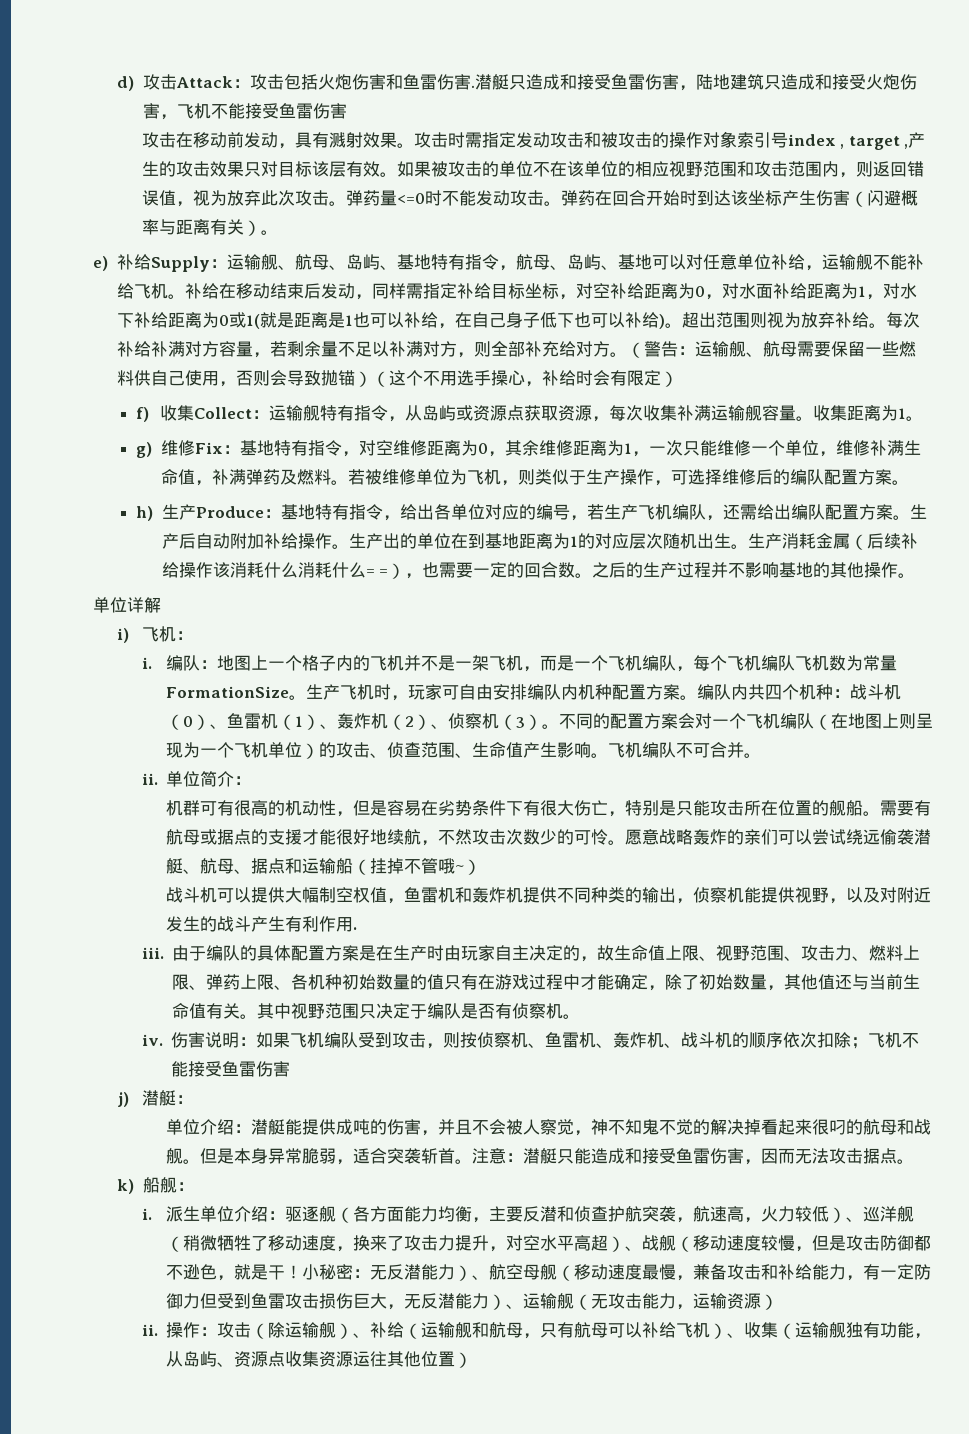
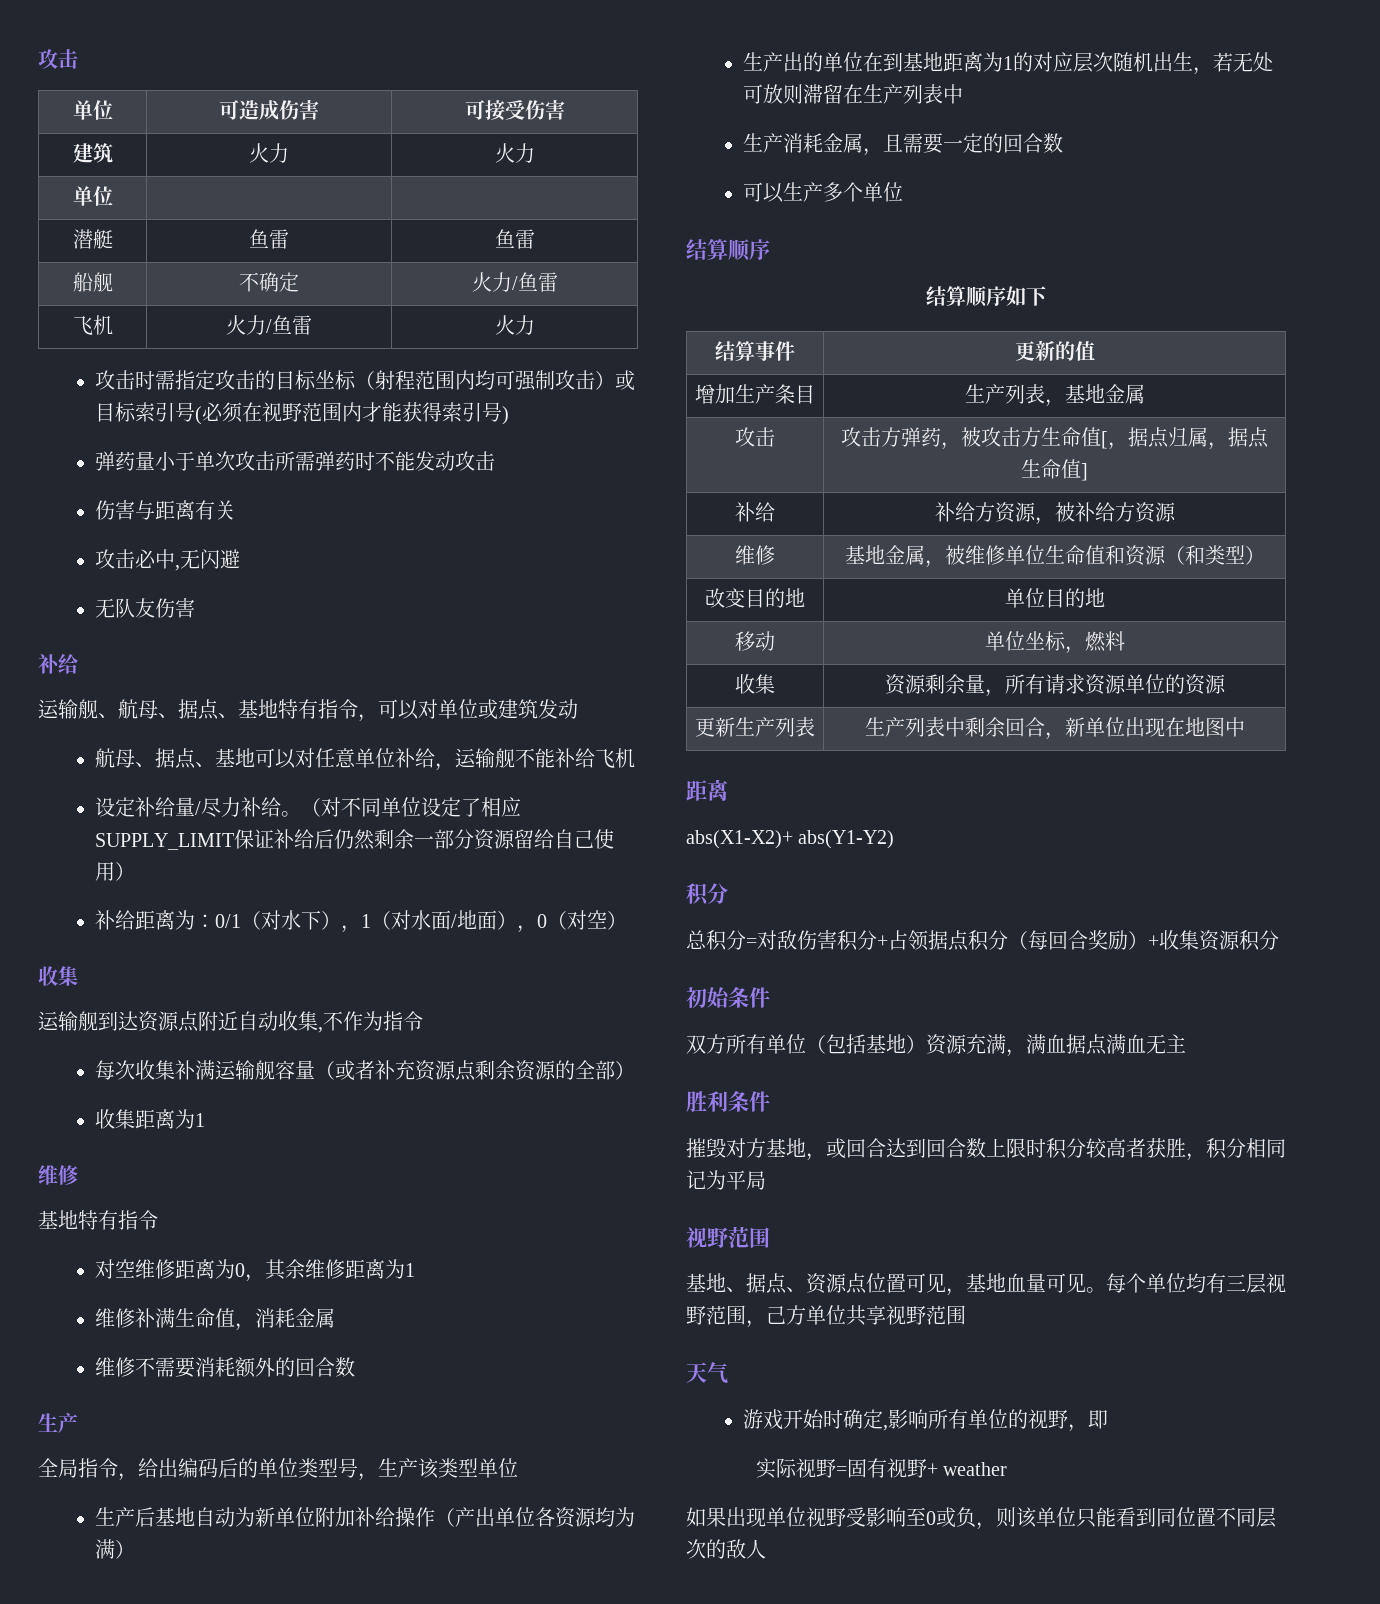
[117,74,917,91] [142,103,347,120] [141,131,926,150] [141,161,924,178] [141,190,918,207] [141,219,278,236] [93,254,228,272] d)攻击Attack：攻击包括火炮伤害和鱼雷伤害.潜艇只造成和接受鱼雷伤害，陆地建筑只造成和接受火炮伤害，飞机不能接受鱼雷伤害 // 攻击在移动前发动，具有溅射效果。攻击时需指定发动攻击和被攻击的操作对象索引号index , target ,产生的攻击效果只对目标该层有效。如果被攻击的单位不在该单位的相应视野范围和攻击范围内，则返回错误值，视为放弃此次攻击。弹药量<=0时不能发动攻击。弹药在回合开始时到达该坐标产生伤害（闪避概率与距离有关）。 // e)补给Supply： -> [38,49,78,69] [72,100,113,120] [219,100,319,120] [464,100,565,121] [72,143,113,163] [249,143,289,163] [494,143,535,163] [72,186,113,206] [72,229,113,249] [249,229,289,249] [494,229,535,249] [72,272,113,292] [239,272,299,292] [471,272,558,292] [72,315,113,335] [226,315,312,335] [494,315,535,335] [95,370,636,391] [95,402,510,425] [95,451,496,471] [95,500,236,520] [95,549,241,571] [95,598,196,618] [38,654,78,674] 攻击 // 单位 | 可造成伤害 | 可接受伤害 // 建筑 | 火力 | 火力 // 单位 | | // 潜艇 | 鱼雷 | 鱼雷 // 船舰 | 不确定 | 火力/鱼雷 // 飞机 | 火力/鱼雷 | 火力 // 攻击时需指定攻击的目标坐标（射程范围内均可强制攻击）或目标索引号(必须在视野范围内才能获得索引号) // 弹药量小于单次攻击所需弹药时不能发动攻击 // 伤害与距离有关 // 攻击必中,无闪避 // 无队友伤害 // 补给 //
[346,254,381,270] 岛屿 -> [178,699,219,720] 据点
[516,254,602,270] 航母、岛屿 -> [378,699,578,720] [95,748,197,769] 可以对单位或建筑发动 // 航母、据点
[168,283,918,300] [117,312,921,329] [117,341,917,358] [117,370,679,387] [135,405,610,422] 。补给在移动结束后发动，同样需指定补给目标坐标，对空补给距离为0，对水面补给距离为1，对水下补给距离为0或1(就是距离是1也可以补给，在自己身子低下也可以补给)。超出范围则视为放弃补给。每次补给补满对方容量，若剩余量不足以补满对方，则全部补充给对方。（警告：运输舰、航母需要保留一些燃料供自己使用，否则会导致抛锚）（这个不用选手操心，补给时会有限定） // f)收集Collect：运输舰特有指令，从岛屿或资源点获取资源， -> [95,797,522,818] [95,829,615,850] [95,862,136,881] [95,910,628,933] [38,966,78,986] [38,1011,423,1033] // 设定补给量/尽力补给。（对不同单位设定了相应SUPPLY_LIMIT保证补给后仍然剩余一部分资源留给自己使用） // 补给距离为：0/1（对水下），1（对水面/地面），0（对空） // 收集 // 运输舰到达资源点附近自动收集,不作为指令 //
[796,416,814,421] 。 -> [315,1060,636,1081] （或者补充资源点剩余资源的全部） //
[906,416,924,421] [135,440,359,458] 。 // g)维修Fix：基地特有指令， -> [38,1165,78,1185] [38,1210,158,1230] // 维修 // 基地特有指令 //
[631,440,921,457] [160,469,909,486] [135,504,927,521] [161,533,349,549] ，一次只能维修一个单位，维修补满生命值，补满弹药及燃料。若被维修单位为飞机，则类似于生产操作，可选择维修后的编队配置方案。 // h)生产Produce：基地特有指令，给出各单位对应的编号，若生产飞机编队，还需给出编队配置方案。生产后自动附加补给操作。 -> [95,1308,336,1331] [95,1357,356,1378] [38,1413,78,1433] [38,1458,518,1481] [95,1507,636,1528] [95,1539,136,1559] // 维修补满生命值，消耗金属 // 维修不需要消耗额外的回合数 // 生产 // 全局指令，给出编码后的单位类型号，生产该类型单位 // 生产后基地自动为新单位附加补给操作（产出单位各资源均为满） //
[730,533,918,550] [161,562,916,579] [93,597,161,613] [117,626,193,643] [141,655,897,672] [165,684,901,701] [165,713,933,730] [165,742,761,759] [141,771,252,787] [165,800,931,817] [165,829,931,846] [165,858,481,875] [165,887,931,904] [165,916,357,932] [141,945,921,962] [172,974,921,991] [172,1003,581,1019] [141,1032,920,1049] [171,1061,291,1077] [117,1090,193,1107] [165,1119,931,1136] [165,1148,914,1165] [117,1177,194,1194] [141,1206,914,1223] [165,1235,931,1252] [165,1264,931,1281] [165,1293,778,1310] [141,1322,932,1339] [166,1351,473,1368] 。生产消耗金属（后续补给操作该消耗什么消耗什么= =），也需要一定的回合数。之后的生产过程并不影响基地的其他操作。 // 单位详解 // i)飞机： // i.编队：地图上一个格子内的飞机并不是一架飞机，而是一个飞机编队，每个飞机编队飞机数为常量FormationSize。生产飞机时，玩家可自由安排编队内机种配置方案。编队内共四个机种：战斗机（0）、鱼雷机（1）、轰炸机（2）、侦察机（3）。不同的配置方案会对一个飞机编队（在地图上则呈现为一个飞机单位）的攻击、侦查范围、生命值产生影响。飞机编队不可合并。 // ii.单位简介： // 机群可有很高的机动性，但是容易在劣势条件下有很大伤亡，特别是只能攻击所在位置的舰船。需要有航母或据点的支援才能很好地续航，不然攻击次数少的可怜。愿意战略轰炸的亲们可以尝试绕远偷袭潜艇、航母、据点和运输船（挂掉不管哦~） // 战斗机可以提供大幅制空权值，鱼雷机和轰炸机提供不同种类的输出，侦察机能提供视野，以及对附近发生的战斗产生有利作用. // iii.由于编队的具体配置方案是在生产时由玩家自主决定的，故生命值上限、视野范围、攻击力、燃料上限、弹药上限、各机种初始数量的值只有在游戏过程中才能确定，除了初始数量，其他值还与当前生命值有关。其中视野范围只决定于编队是否有侦察机。 // iv.伤害说明：如果飞机编队受到攻击，则按侦察机、鱼雷机、轰炸机、战斗机的顺序依次扣除；飞机不能接受鱼雷伤害 // j)潜艇： // 单位介绍：潜艇能提供成吨的伤害，并且不会被人察觉，神不知鬼不觉的解决掉看起来很叼的航母和战舰。但是本身异常脆弱，适合突袭斩首。注意：潜艇只能造成和接受鱼雷伤害，因而无法攻击据点。 // k)船舰： // i.派生单位介绍：驱逐舰（各方面能力均衡，主要反潜和侦查护航突袭，航速高，火力较低）、巡洋舰（稍微牺牲了移动速度，换来了攻击力提升，对空水平高超）、战舰（移动速度较慢，但是攻击防御都不逊色，就是干！小秘密：无反潜能力）、航空母舰（移动速度最慢，兼备攻击和补给能力，有一定防御力但受到鱼雷攻击损伤巨大，无反潜能力）、运输舰（无攻击能力，运输资源） // ii.操作：攻击（除运输舰）、补给（运输舰和航母，只有航母可以补给飞机）、收集（运输舰独有功能，从岛屿、资源点收集资源运往其他位置） -> [1193,52,1274,75] [743,84,964,104] [743,133,1064,156] [743,182,904,203] [686,239,770,261] [926,286,1047,307] [715,341,795,361] [1014,340,1095,361] [695,384,815,404] [964,384,1145,407] [735,427,775,447] [841,427,1269,450] [1021,459,1088,481] [735,502,775,522] [934,502,1176,525] [735,545,775,565] [844,545,1265,568] [705,588,805,608] [1004,588,1105,608] [735,631,775,651] [984,631,1125,654] [735,674,775,694] [884,674,1226,697] [695,717,815,737] [864,717,1245,740] [686,779,728,801] [686,830,895,849] [686,883,728,906] [686,930,1279,951] [686,987,770,1008] [686,1034,1186,1057] [686,1091,770,1112] [686,1138,1286,1161] [686,1170,766,1190] [686,1226,770,1248] [686,1273,1286,1296] [686,1305,966,1328] [686,1362,728,1384] [743,1409,1109,1432] [756,1458,1008,1479] [686,1507,1276,1530] [686,1539,766,1559] ，若无处可放则滞留在生产列表中 // 生产消耗金属，且需要一定的回合数 // 可以生产多个单位 // 结算顺序 // 结算顺序如下 // 结算事件 | 更新的值 // 增加生产条目 | 生产列表，基地金属 // 攻击 | 攻击方弹药，被攻击方生命值[，据点归属，据点生命值] // 补给 | 补给方资源，被补给方资源 // 维修 | 基地金属，被维修单位生命值和资源（和类型） // 改变目的地 | 单位目的地 // 移动 | 单位坐标，燃料 // 收集 | 资源剩余量，所有请求资源单位的资源 // 更新生产列表 | 生产列表中剩余回合，新单位出现在地图中 // 距离 // abs(X1-X2)+ abs(Y1-Y2) // 积分 // 总积分=对敌伤害积分+占领据点积分（每回合奖励）+收集资源积分 // 初始条件 // 双方所有单位（包括基地）资源充满，满血据点满血无主 // 胜利条件 // 摧毁对方基地，或回合达到回合数上限时积分较高者获胜，积分相同记为平局 // 视野范围 // 基地、据点、资源点位置可见，基地血量可见。每个单位均有三层视野范围，己方单位共享视野范围 // 天气 // 游戏开始时确定,影响所有单位的视野，即 // 实际视野=固有视野+ weather // 如果出现单位视野受影响至0或负，则该单位只能看到同位置不同层次的敌人

